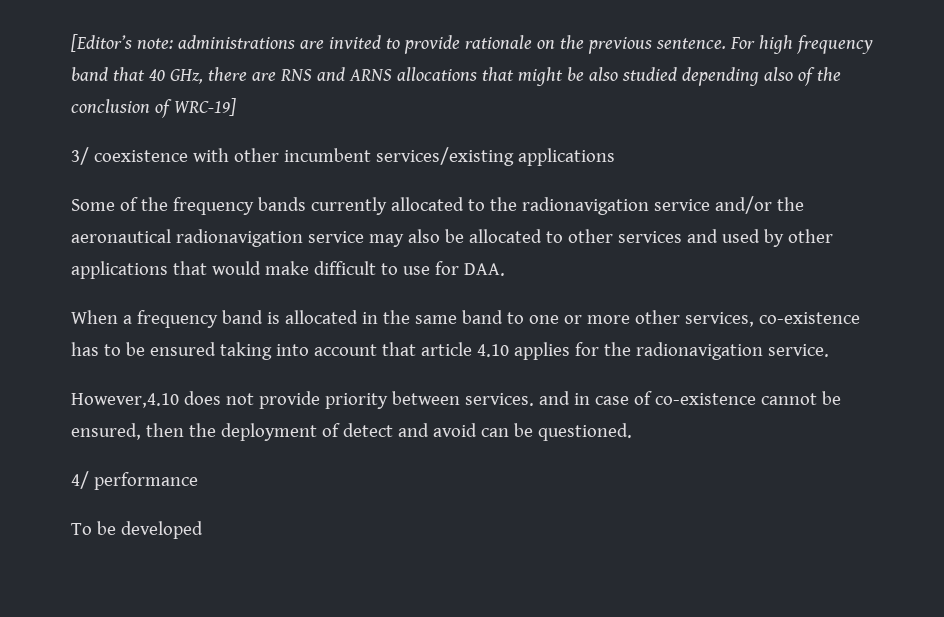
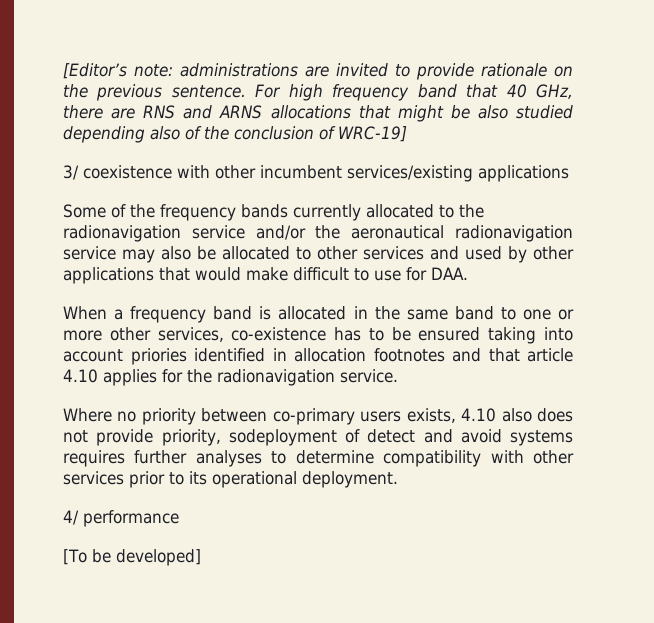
(377, 350) none -> [130,348,481,365] priories identified in allocation footnotes and
[71,391,841,409] [71,423,632,441] However,4.10 does not provide priority between services. and in case of co-existence cannot be ensured, then the deployment of detect and avoid can be questioned. -> [63,408,574,425] [63,429,573,446] [63,450,574,467] [63,471,398,488] Where no priority between co-primary users exists, 4.10 also does not provide priority, sodeployment of detect and avoid systems requires further analyses to determine compatibility with other services prior to its operational deployment.
[71,521,203,539] To be developed -> [63,549,201,566] [To be developed]

